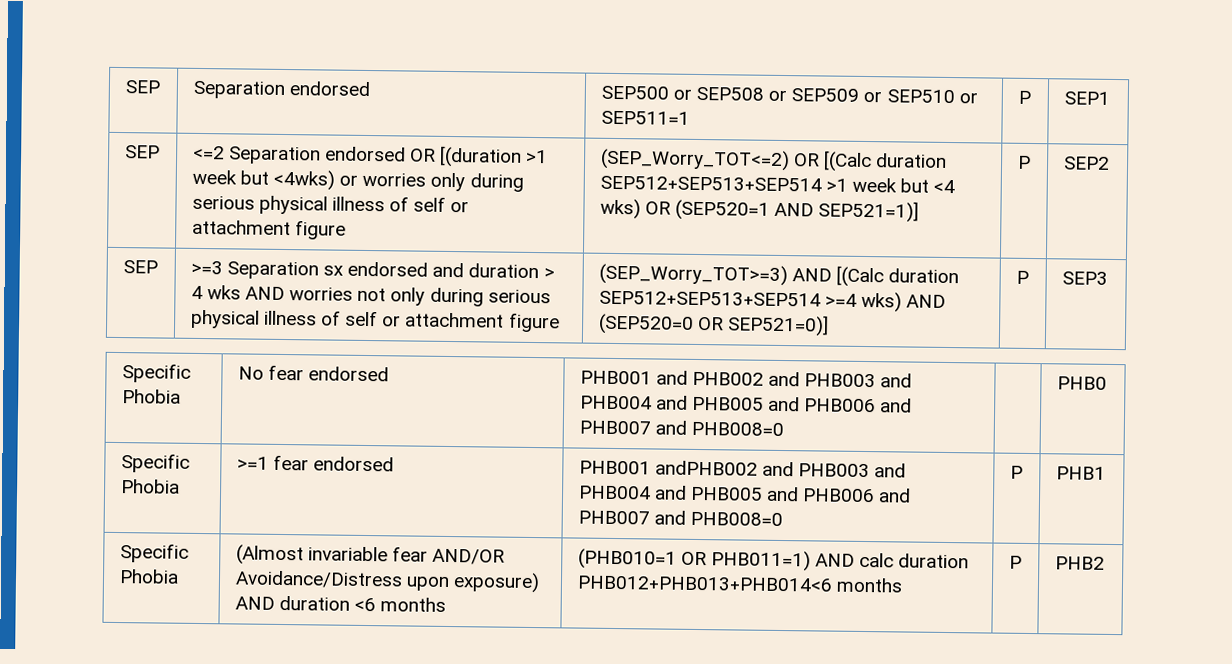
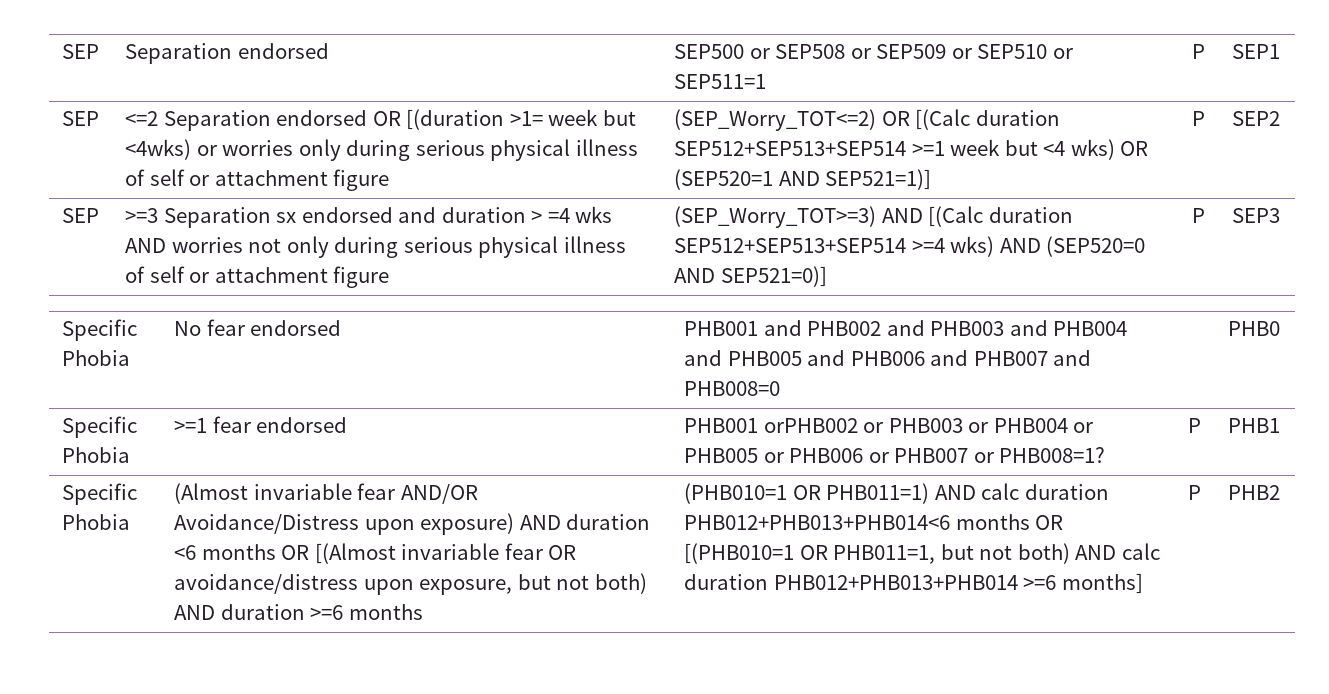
[526,149,549,164] >1 -> [509,111,543,126] >1=
[825,178,848,192] >1 -> [911,141,945,156] >=1
[190,285,203,300] 4 -> [547,208,570,223] =4
[697,316,724,331] OR -> [673,268,715,283] AND
[654,460,907,478] [577,485,912,503] [577,510,783,527] andPHB002 and PHB003 and PHB004 and PHB005 and PHB006 and PHB007 and PHB008=0 -> [763,418,1094,433] [683,447,1106,463] orPHB002 or PHB003 or PHB004 or PHB005 or PHB006 or PHB007 or PHB008=1?
(447, 604) none -> [281,543,577,564] [173,573,647,595] [173,604,423,620] OR [(Almost invariable fear OR avoidance/distress upon exposure, but not both) AND duration >=6 months
(903, 585) none -> [1035,515,1064,530] [683,543,1160,564] [683,573,1143,594] OR [(PHB010=1 OR PHB011=1, but not both) AND calc duration PHB012+PHB013+PHB014 >=6 months]

